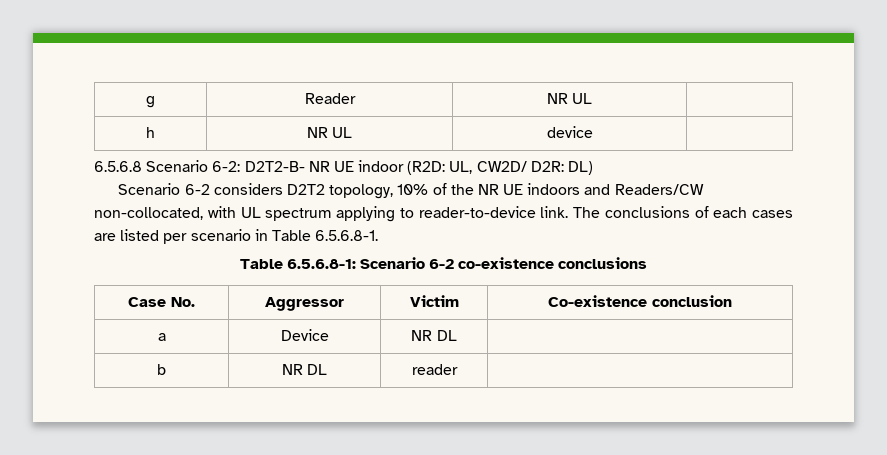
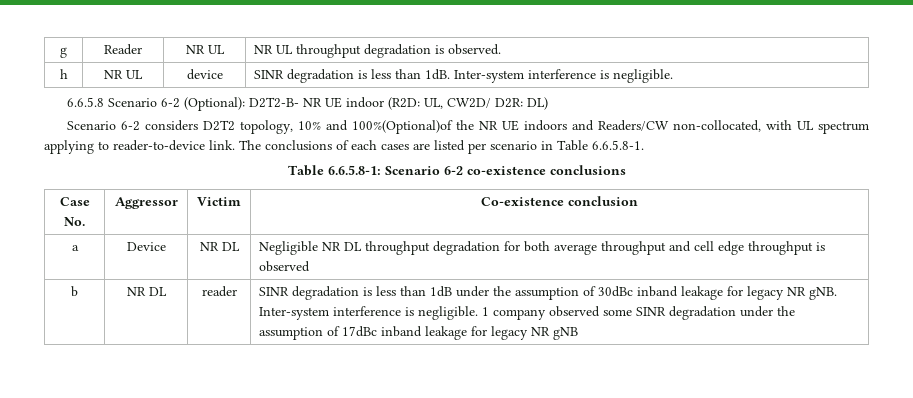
[146,127,155,138] [306,127,353,138] [546,126,593,138] [94,160,241,172] // h | NR UL | device | // 6.5.6.8 Scenario 6-2: -> [254,44,502,58] [59,69,68,79] [104,70,143,79] [186,69,223,80] [254,69,674,83] [67,97,246,111] NR UL throughput degradation is observed. // h | NR UL | device | SINR degradation is less than 1dB. Inter-system interference is negligible. // 6.6.5.8 Scenario 6-2 (Optional):
[432,183,447,195] of -> [326,120,454,134] and 100%(Optional)of
[315,230,379,241] [239,259,356,269] 6.5.6.8-1. // Table 6.5.6.8-1: -> [592,140,644,150] [287,165,381,176] 6.6.5.8-1. // Table 6.6.5.8-1:
[157,364,166,375] [281,364,328,375] [411,364,458,375] // b | NR DL | reader | -> [259,241,826,255] [259,261,311,272] [71,286,78,297] [126,287,167,296] [201,286,237,297] [259,286,838,300] [259,306,796,320] [259,326,579,340] Negligible NR DL throughput degradation for both average throughput and cell edge throughput is observed // b | NR DL | reader | SINR degradation is less than 1dB under the assumption of 30dBc inband leakage for legacy NR gNB. Inter-system interference is negligible. 1 company observed some SINR degradation under the assumption of 17dBc inband leakage for legacy NR gNB

